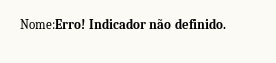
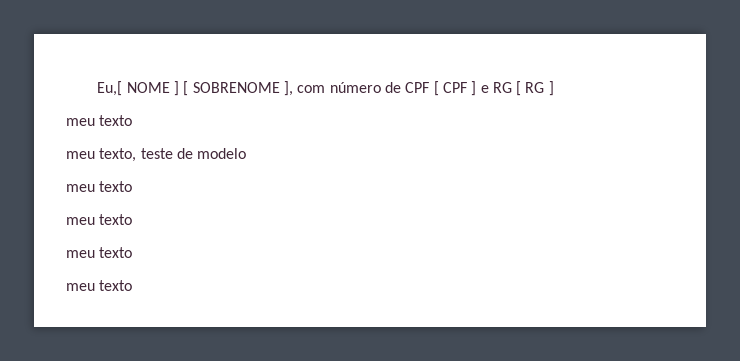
[20,18,226,29] Nome:Erro! Indicador não definido. -> [97,81,554,96] [66,115,133,126] [66,148,247,162] [66,181,133,192] [66,214,133,225] [66,247,133,258] [66,280,133,291] Eu,[ NOME ] [ SOBRENOME ], com número de CPF [ CPF ] e RG [ RG ] // meu texto // meu texto, teste de modelo // meu texto // meu texto // meu texto // meu texto

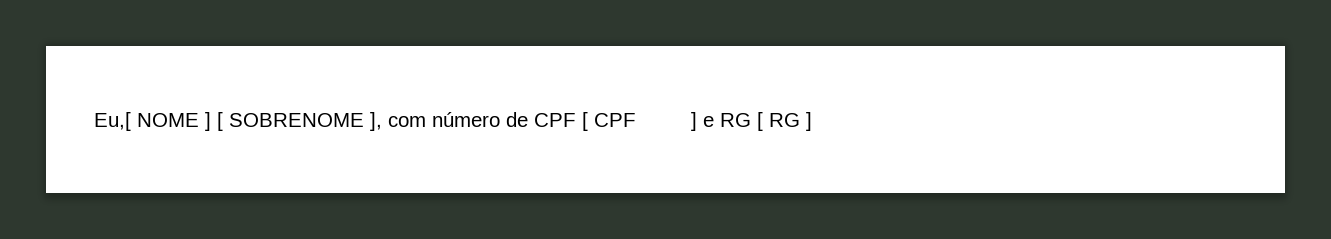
[66,115,133,126] [66,148,247,162] [66,181,133,192] [66,214,133,225] [66,247,133,258] [66,280,133,291] // meu texto // meu texto, teste de modelo // meu texto // meu texto // meu texto // meu texto -> (812, 121) none

